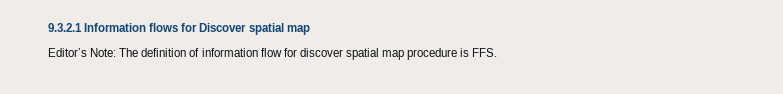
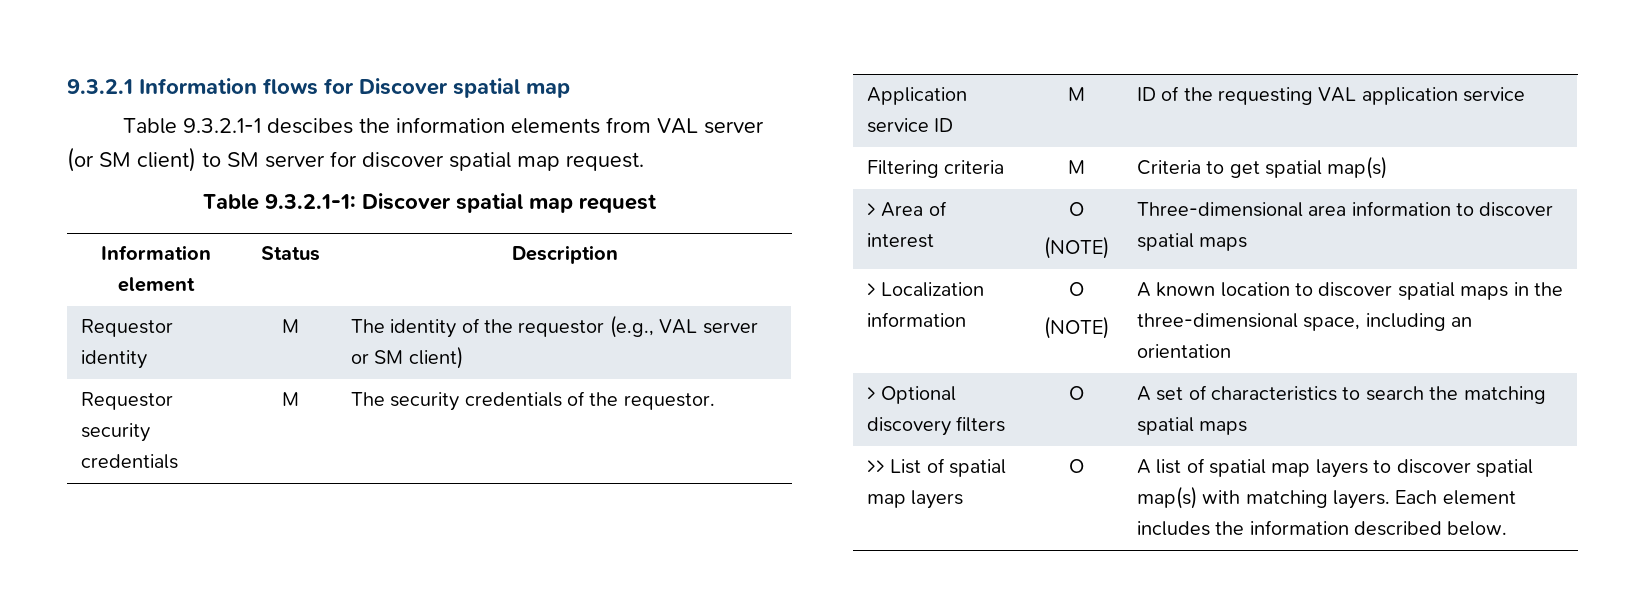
[48,48,498,60] Editor’s Note: The definition of information flow for discover spatial map procedure is FFS. -> [123,117,765,134] [67,147,644,172] [203,193,657,213] [100,245,211,260] [117,277,195,292] [261,246,320,261] [511,245,618,264] [80,319,173,337] [80,350,147,369] [282,319,299,333] [350,315,758,338] [350,346,463,369] [80,392,173,410] [80,423,150,442] [80,454,178,469] [282,392,299,406] [350,391,715,411] [866,87,967,105] [866,118,954,133] [1068,87,1085,101] [1136,86,1526,105] [866,160,1005,178] [1068,160,1085,174] [1136,156,1388,179] [866,201,947,217] [866,233,934,248] [1069,202,1084,216] [1044,236,1109,259] [1136,201,1554,217] [1136,233,1248,251] [866,282,985,297] [866,312,966,327] [1069,282,1084,296] [1044,316,1109,339] [1136,282,1564,300] [1136,313,1473,331] [1136,344,1231,358] [866,386,957,404] [866,416,1006,436] [1069,386,1084,400] [1136,385,1546,404] [1136,417,1248,435] [866,458,1007,477] [866,490,964,509] [1069,459,1084,473] [1136,458,1534,478] [1136,486,1516,509] [1136,520,1508,536] Table 9.3.2.1-1 descibes the information elements from VAL server (or SM client) to SM server for discover spatial map request. // Table 9.3.2.1-1: Discover spatial map request // Information element | Status | Description // Requestor identity | M | The identity of the requestor (e.g., VAL server or SM client) // Requestor security credentials | M | The security credentials of the requestor. // Application service ID | M | ID of the requesting VAL application service // Filtering criteria | M | Criteria to get spatial map(s) // > Area of interest | O // (NOTE) | Three-dimensional area information to discover spatial maps // > Localization information | O // (NOTE) | A known location to discover spatial maps in the three-dimensional space, including an orientation // > Optional discovery filters | O | A set of characteristics to search the matching spatial maps // >> List of spatial map layers | O | A list of spatial map layers to discover spatial map(s) with matching layers. Each element includes the information described below.

